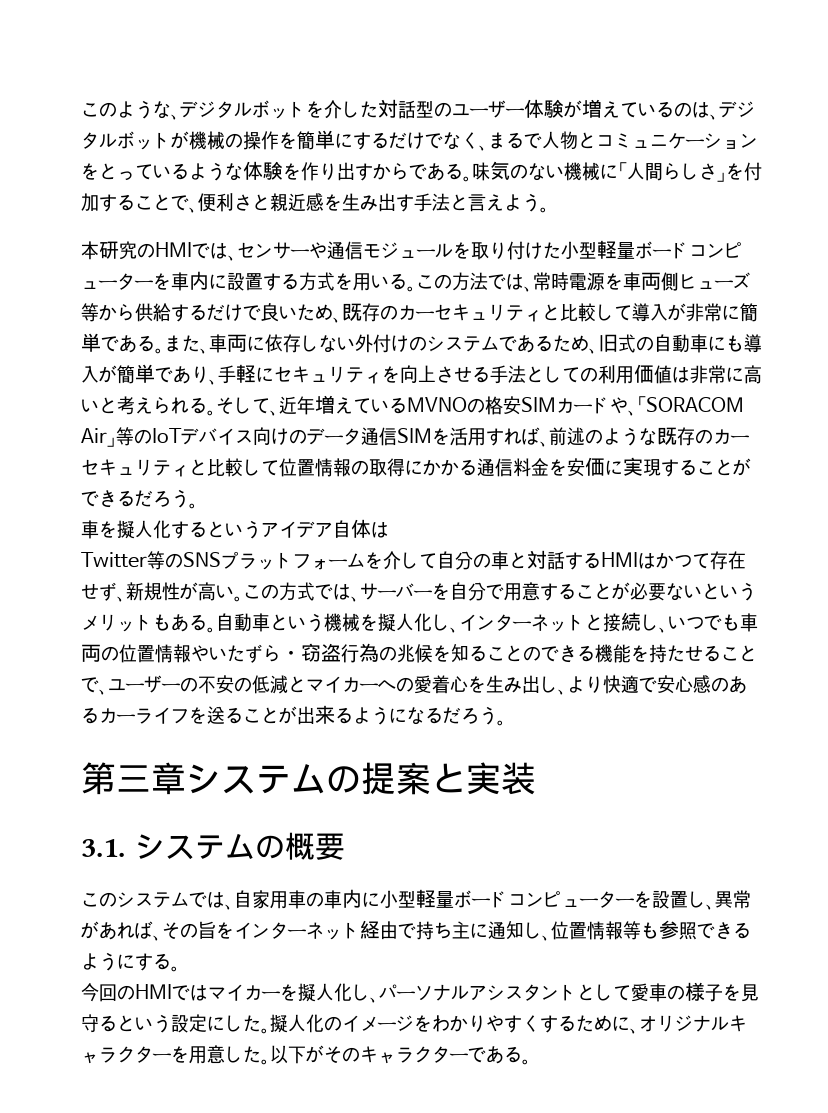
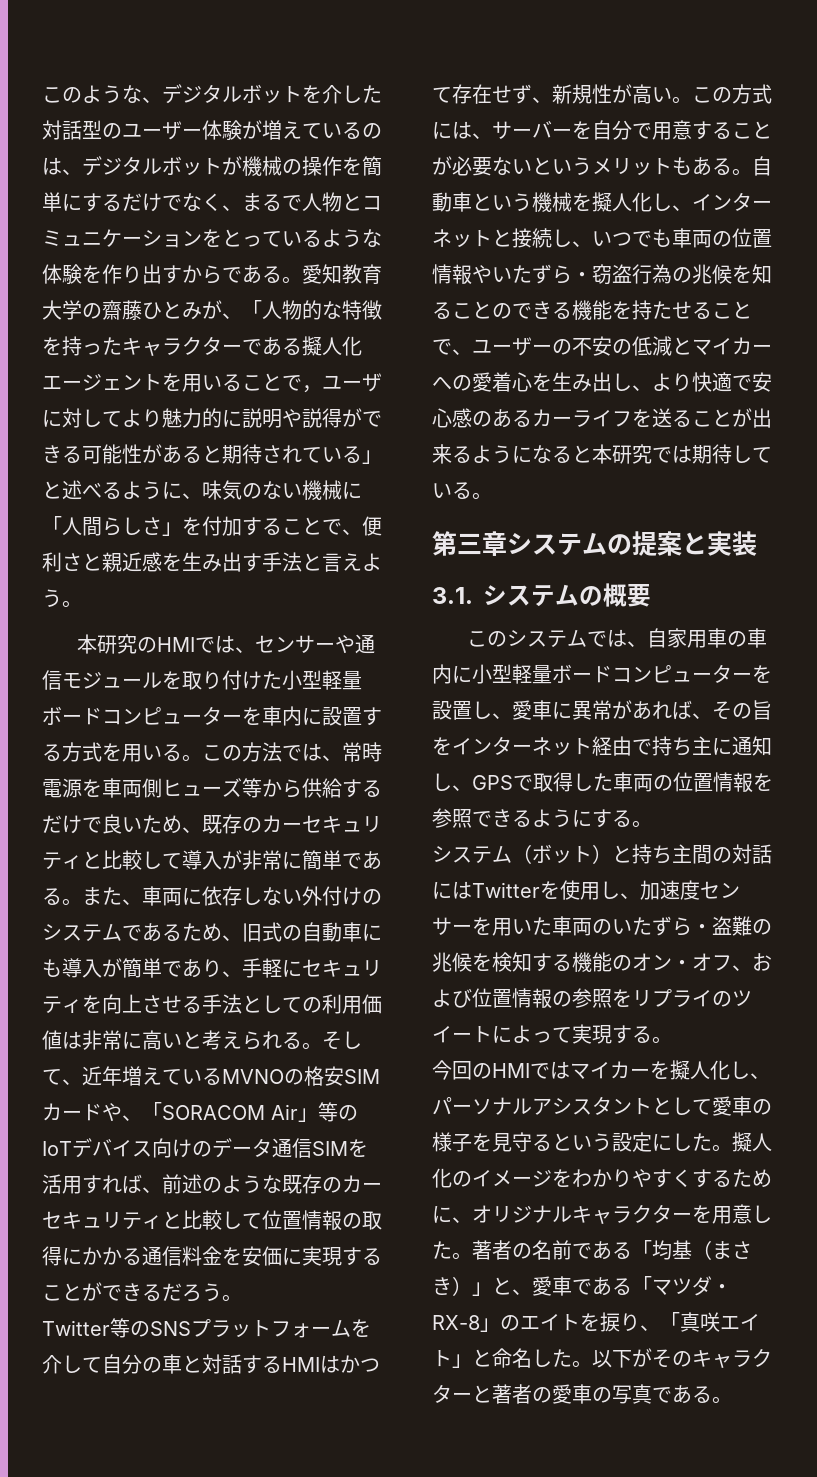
(472, 179) none -> [302,264,382,284] [42,300,382,320] [42,336,362,356] [42,373,382,393] [42,408,382,428] [42,444,382,464] [42,480,202,500] 愛知教育大学の齋藤ひとみが、「人物的な特徴を持ったキャラクターである擬人化エージェントを用いることで，ユーザに対してより魅力的に説明や説得ができる可能性があると期待されている」と述べるように、
[81,519,389,539] // 車を擬人化するというアイデア自体は -> (242, 1298) none
[315,584,333,600] で -> [432,122,452,139] に
[443,706,497,725] だろう -> [572,444,772,464] [432,482,472,499] と本研究では期待している
(715, 907) none -> [512,700,572,720] 愛車に
[551,921,659,940] 位置情報等も -> [472,772,773,793] GPSで取得した車両の位置情報を
(180, 969) none -> [432,844,772,864] [432,880,740,900] [432,916,772,936] [432,952,772,972] [432,988,752,1009] [432,1024,672,1044] // システム（ボット）と持ち主間の対話にはTwitterを使用し、加速度センサーを用いた車両のいたずら・盗難の兆候を検知する機能のオン・オフ、および位置情報の参照をリプライのツイートによって実現する。
(270, 1062) none -> [472,1240,752,1260] [432,1276,732,1296] [432,1312,760,1332] [432,1348,592,1368] 著者の名前である「均基（まさき）」と、愛車である「マツダ・RX-8」のエイトを捩り、「真咲エイト」と命名した。
(468, 1057) none -> [472,1384,652,1404] と著者の愛車の写真

